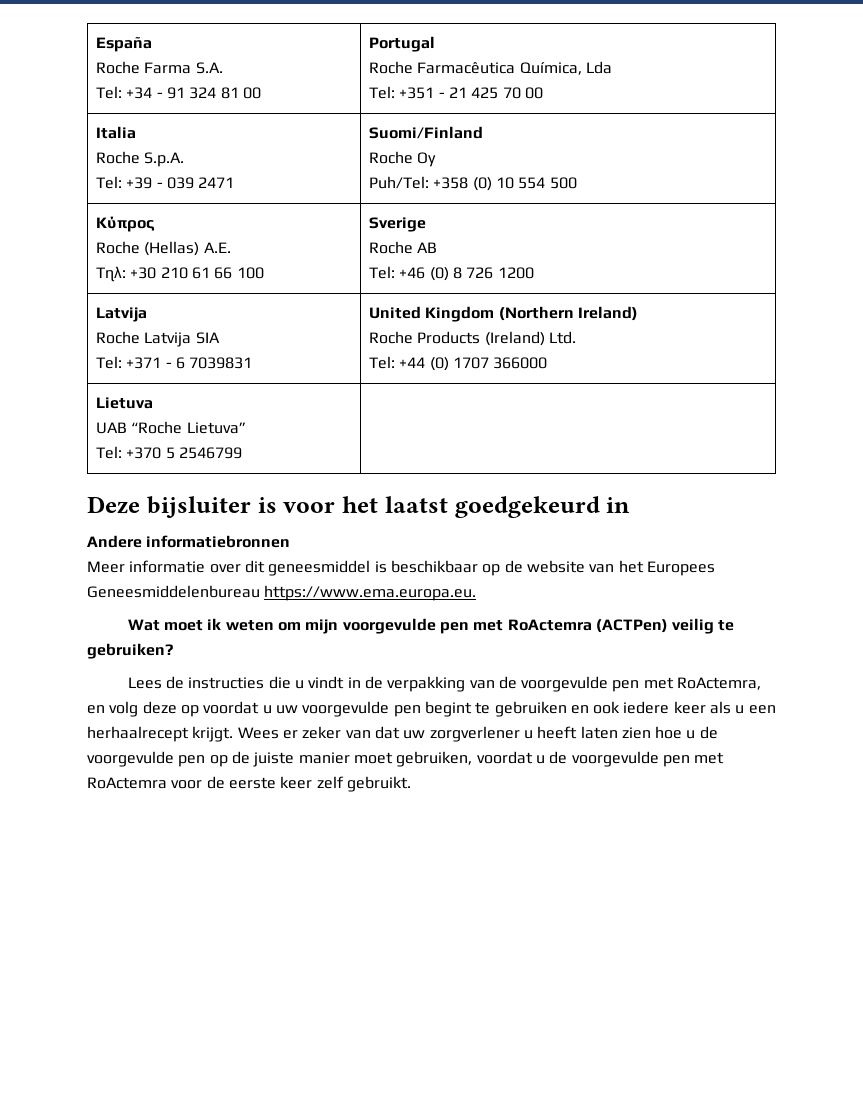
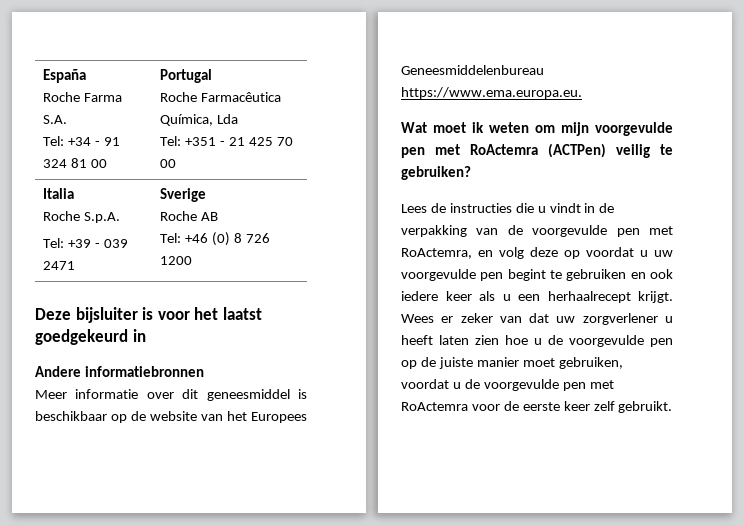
[369,126,484,139] [369,151,437,167] [369,176,577,191] [96,216,156,232] [96,241,231,256] [96,266,264,282] | Suomi/Finland // Roche Oy // Puh/Tel: +358 (0) 10 554 500 // Kύπρος // Roche (Hellas) A.E. // Τηλ: +30 210 61 66 100 -> (76, 265) none
[96,307,148,322] [96,331,220,347] [96,356,253,369] [369,306,639,322] [369,331,577,346] [369,356,548,371] [96,397,154,409] [96,421,246,434] [96,446,243,459] // Latvija // Roche Latvija SIA // Tel: +371 - 6 7039831 | United Kingdom (Northern Ireland) // Roche Products (Ireland) Ltd. // Tel: +44 (0) 1707 366000 // Lietuva // UAB “Roche Lietuva” // Tel: +370 5 2546799 | -> (193, 260) none

